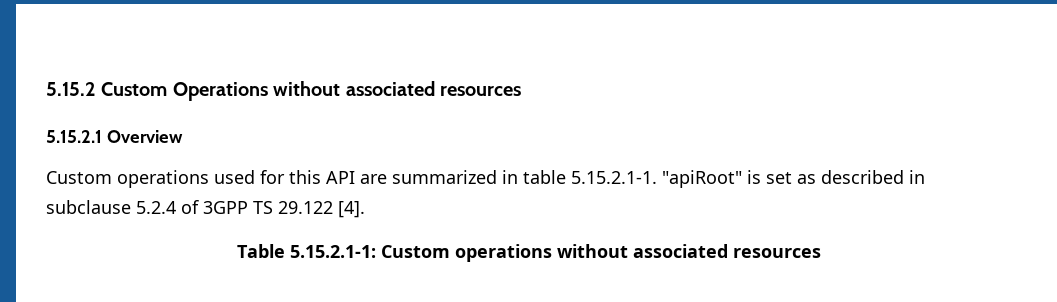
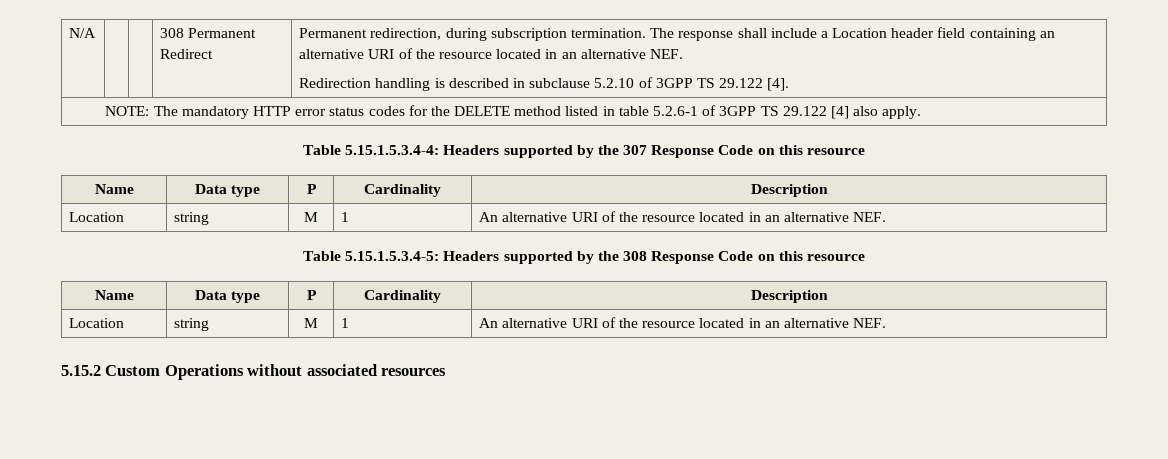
(46, 89) none -> [69,28,97,38] [160,28,257,38] [160,49,214,59] [299,27,1055,41] [299,48,683,59] [299,77,790,91] [105,105,922,119] [302,145,866,158] [94,184,134,194] [194,184,261,197] [306,184,317,194] [364,184,441,197] [750,184,828,197] [69,212,125,222] [174,212,210,225] [304,212,318,222] [341,212,350,222] [479,211,887,222] [302,251,866,264] [94,290,134,300] [194,290,261,303] [306,290,317,300] [364,290,441,303] [750,290,828,303] [69,318,125,328] [174,318,210,331] [304,318,318,328] [341,318,350,328] [479,317,887,328] N/A | | | 308 Permanent Redirect | Permanent redirection, during subscription termination. The response shall include a Location header field containing an alternative URI of the resource located in an alternative NEF. // Redirection handling is described in subclause 5.2.10 of 3GPP TS 29.122 [4]. // NOTE: The mandatory HTTP error status codes for the DELETE method listed in table 5.2.6-1 of 3GPP TS 29.122 [4] also apply. // Table 5.15.1.5.3.4-4: Headers supported by the 307 Response Code on this resource // Name | Data type | P | Cardinality | Description // Location | string | M | 1 | An alternative URI of the resource located in an alternative NEF. // Table 5.15.1.5.3.4-5: Headers supported by the 308 Response Code on this resource // Name | Data type | P | Cardinality | Description // Location | string | M | 1 | An alternative URI of the resource located in an alternative NEF. //
[46,130,183,143] [46,170,925,188] [46,200,365,218] [236,244,821,262] // 5.15.2.1 Overview // Custom operations used for this API are summarized in table 5.15.2.1-1. "apiRoot" is set as described in subclause 5.2.4 of 3GPP TS 29.122 [4]. // Table 5.15.2.1-1: Custom operations without associated resources -> (447, 372) none

